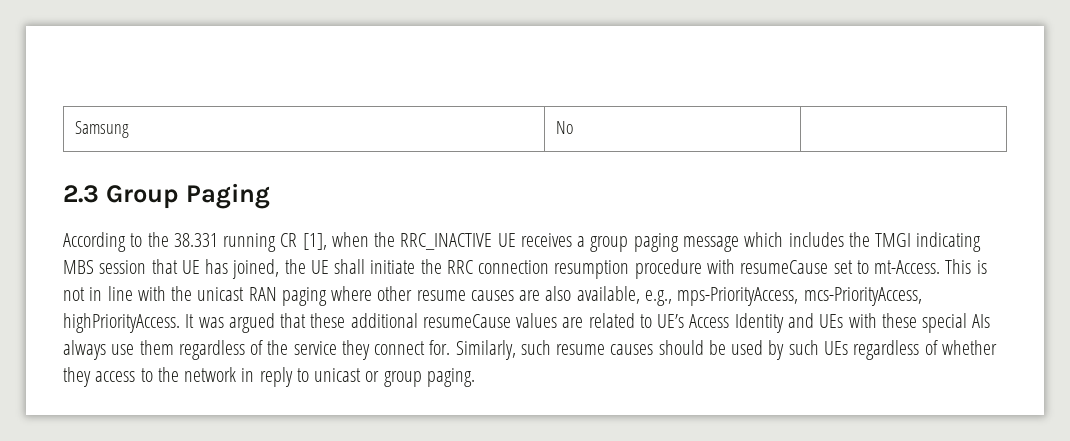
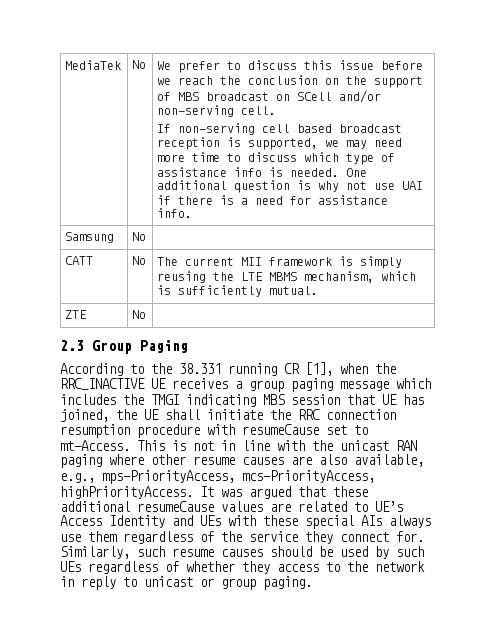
[74,121,129,138] Samsung -> [65,60,122,70] [132,60,147,69] [157,60,424,73] [157,75,424,88] [157,90,382,103] [157,105,277,117] [157,123,403,135] [157,137,403,150] [157,152,396,165] [157,167,368,177] [157,180,424,193] [157,195,389,205] [157,208,193,218] [65,232,115,243] [132,232,147,241] [65,256,94,265] [132,256,147,265] [157,256,403,269] [157,271,417,283] [157,285,319,297] [65,310,88,319] MediaTek | No | We prefer to discuss this issue before we reach the conclusion on the support of MBS broadcast on SCell and/or non-serving cell. // If non-serving cell based broadcast reception is supported, we may need more time to discuss which type of assistance info is needed. One additional question is why not use UAI if there is a need for assistance info. // Samsung | No | // CATT | No | The current MII framework is simply reusing the LTE MBMS mechanism, which is sufficiently mutual. // ZTE

